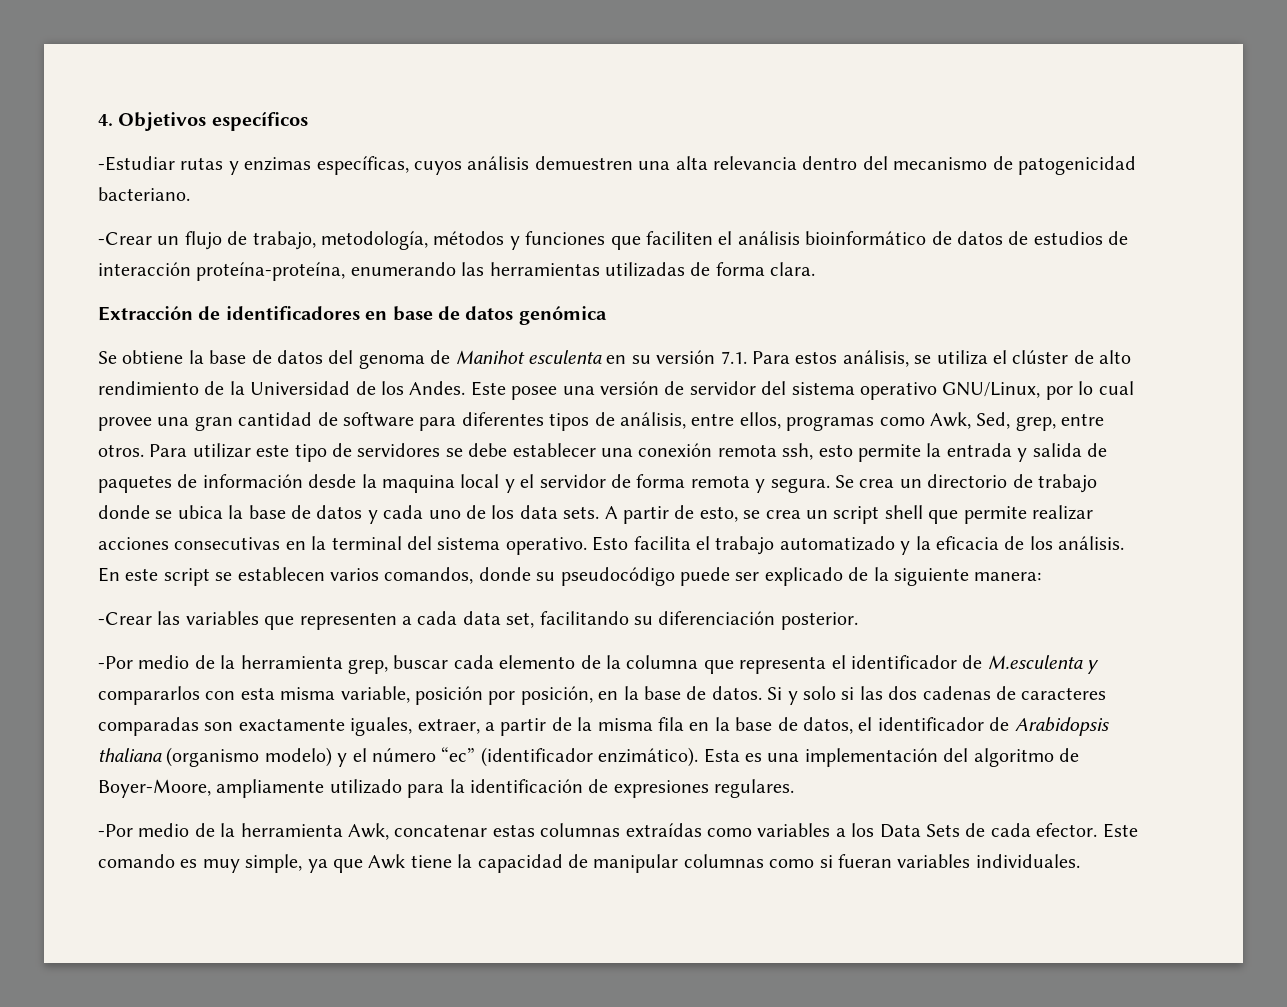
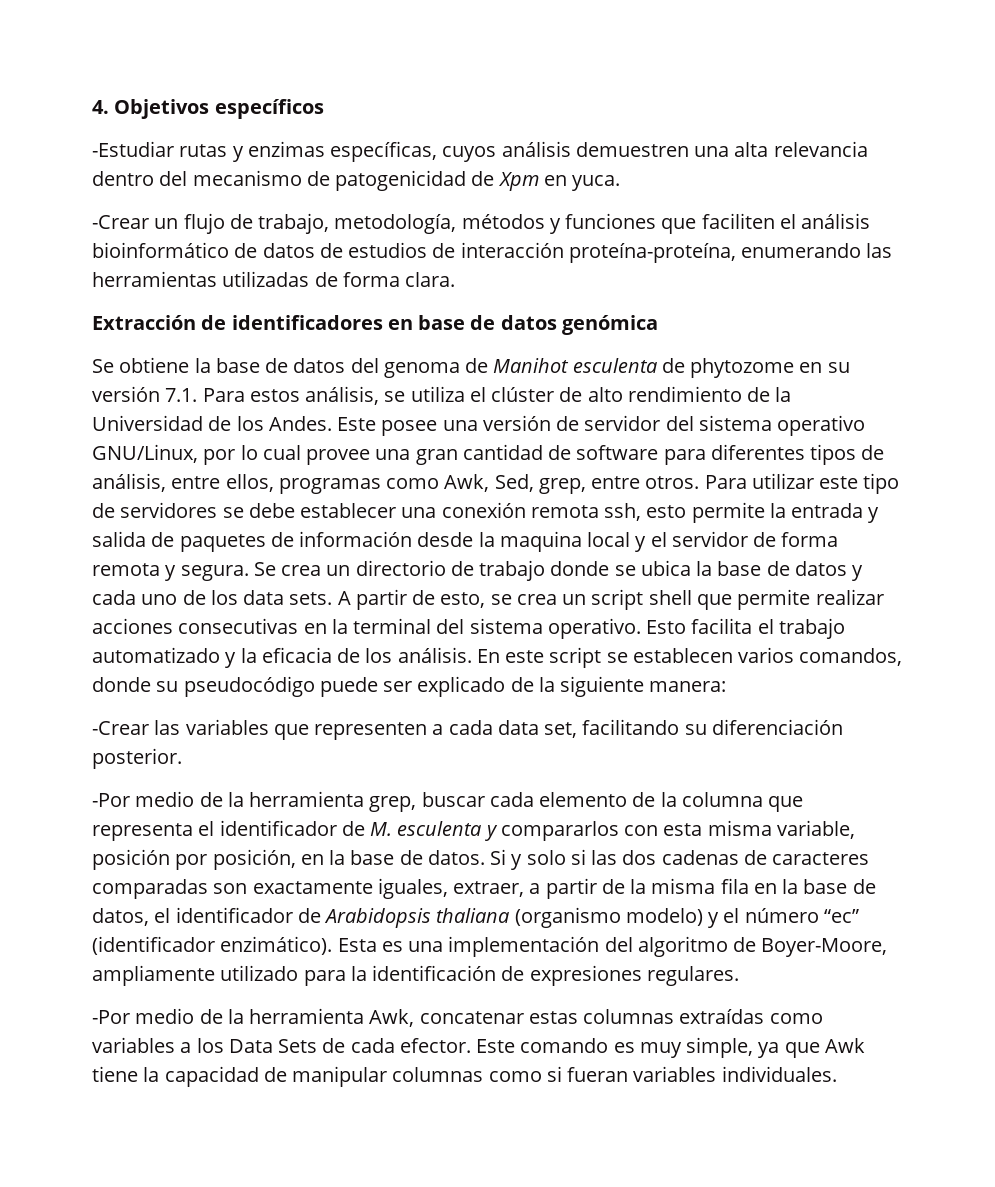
[98,187,190,201] bacteriano. -> [471,171,621,191] de Xpm en yuca.
(602, 357) none -> [661,358,795,378] de phytozome
[987,655,1083,669] M.esculenta -> [370,821,482,836] M. esculenta

